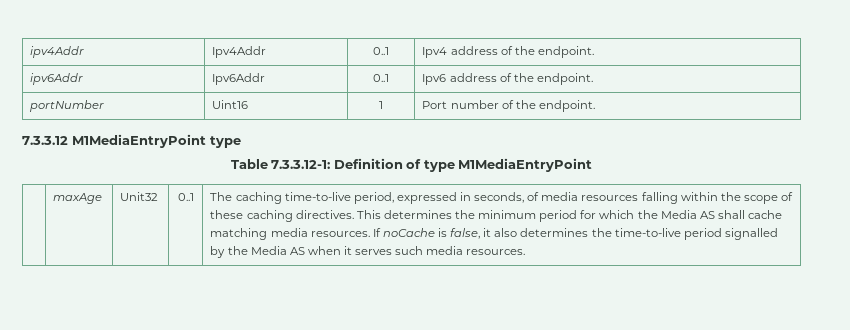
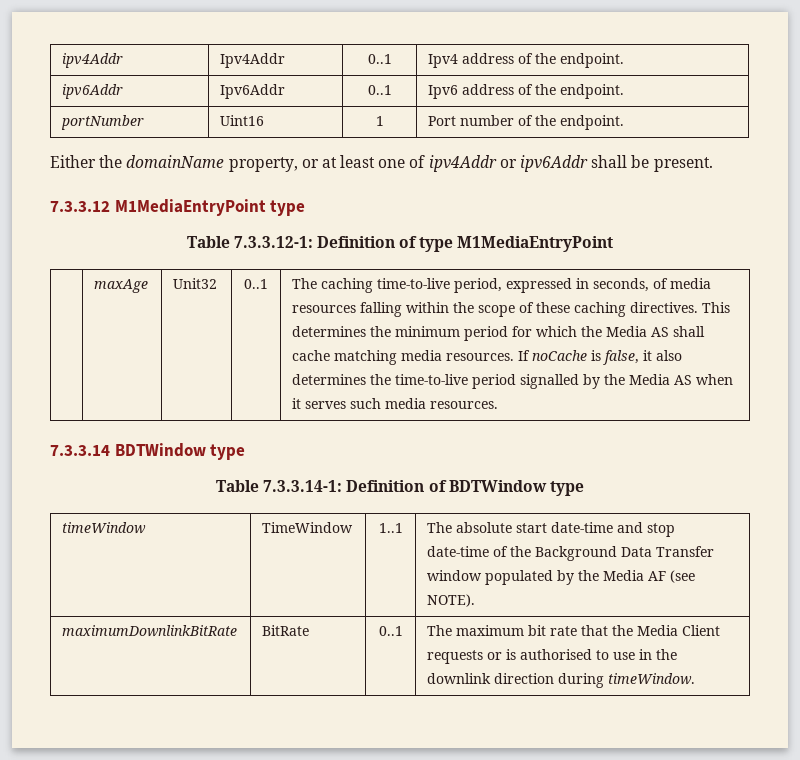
(595, 106) none -> [50,155,713,172] // Either the domainName property, or at least one of ipv4Addr or ipv6Addr shall be present.
(526, 252) none -> [50,443,246,460] [216,480,584,496] [62,522,147,534] [262,522,354,533] [378,523,403,533] [427,522,676,537] [427,546,715,561] [427,570,696,585] [427,594,476,607] [62,625,238,637] [262,625,310,636] [378,626,403,636] [427,625,721,636] [427,649,678,664] [427,673,696,688] // 7.3.3.14 BDTWindow type // Table 7.3.3.14-1: Definition of BDTWindow type // timeWindow | TimeWindow | 1..1 | The absolute start date-time and stop date-time of the Background Data Transfer window populated by the Media AF (see NOTE). // maximumDownlinkBitRate | BitRate | 0..1 | The maximum bit rate that the Media Client requests or is authorised to use in the downlink direction during timeWindow.

